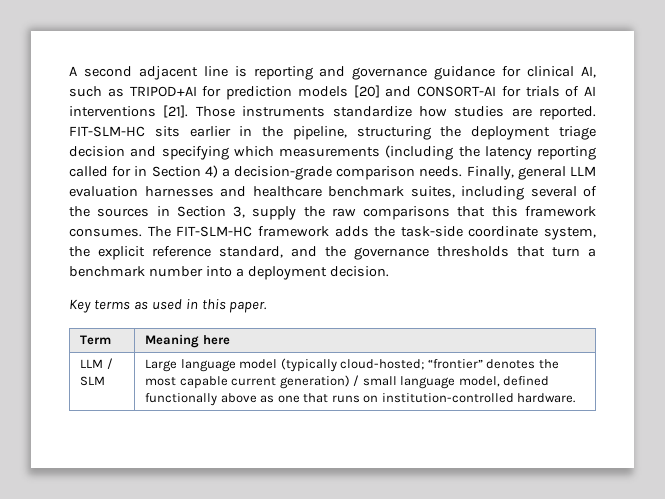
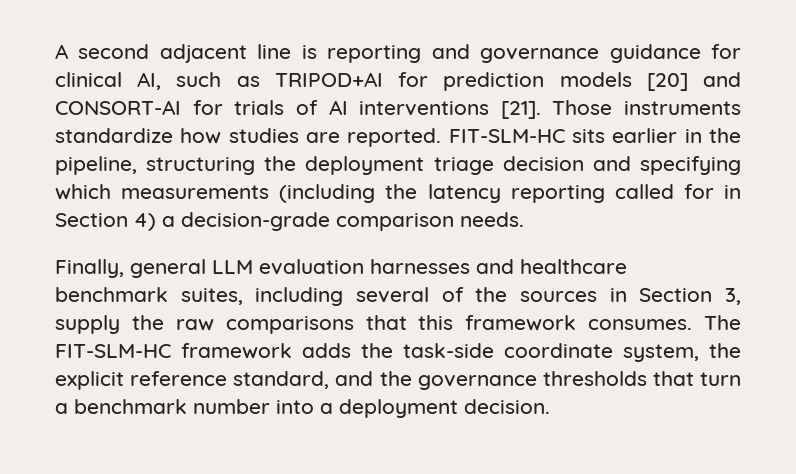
(463, 171) none -> (524, 219) //
[69,299,268,313] [80,335,112,345] [145,334,230,348] [80,358,113,369] [80,376,106,386] [145,358,559,372] [145,375,550,389] [145,393,576,406] // Key terms as used in this paper. // Term | Meaning here // LLM / SLM | Large language model (typically cloud-hosted; “frontier” denotes the most capable current generation) / small language model, defined functionally above as one that runs on institution-controlled hardware. -> (550, 406) none

